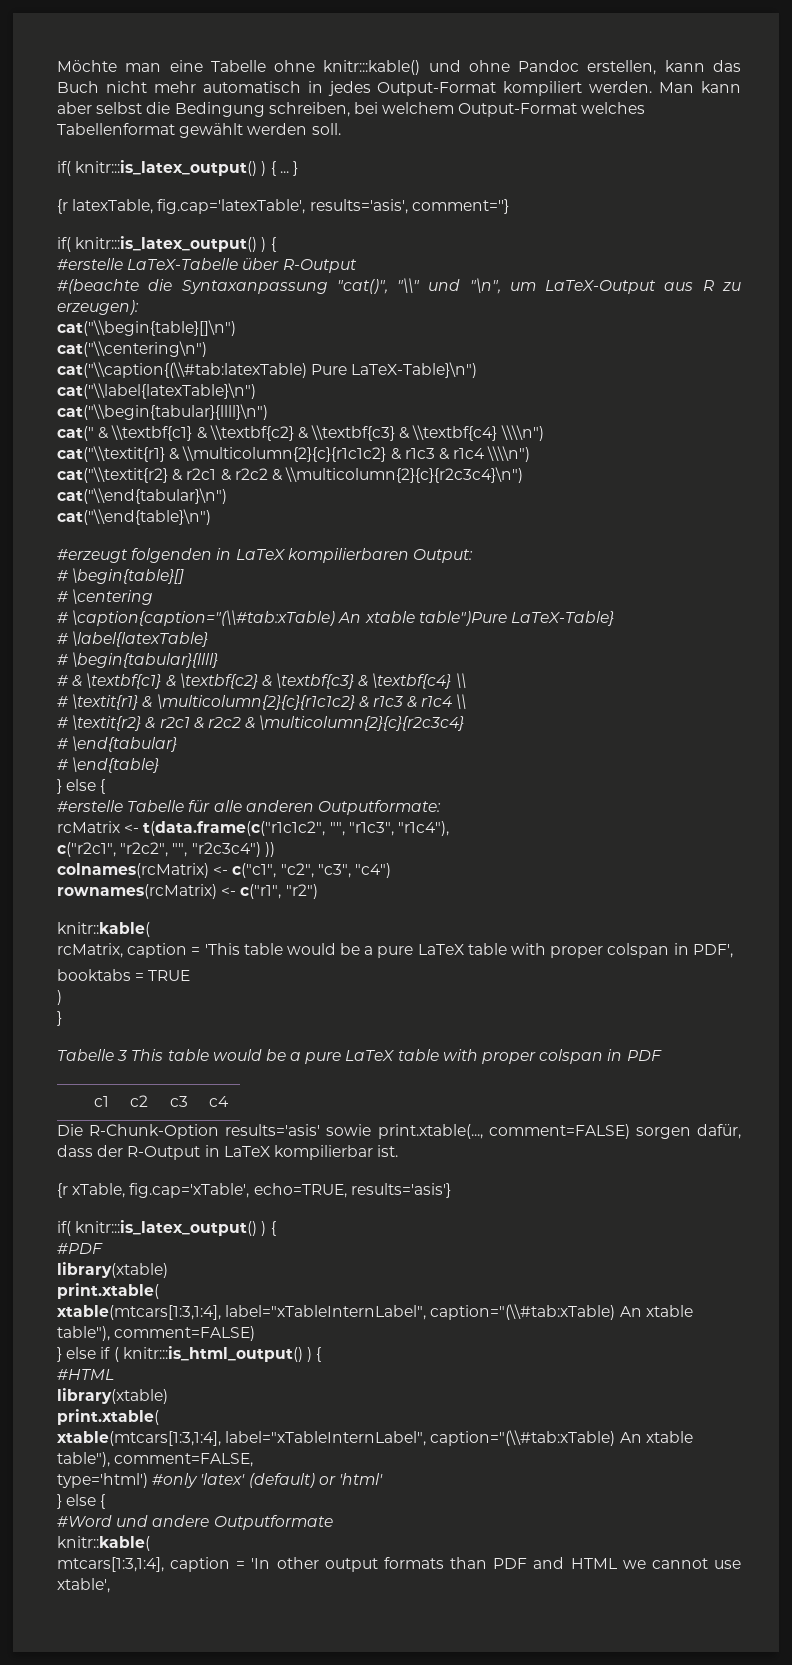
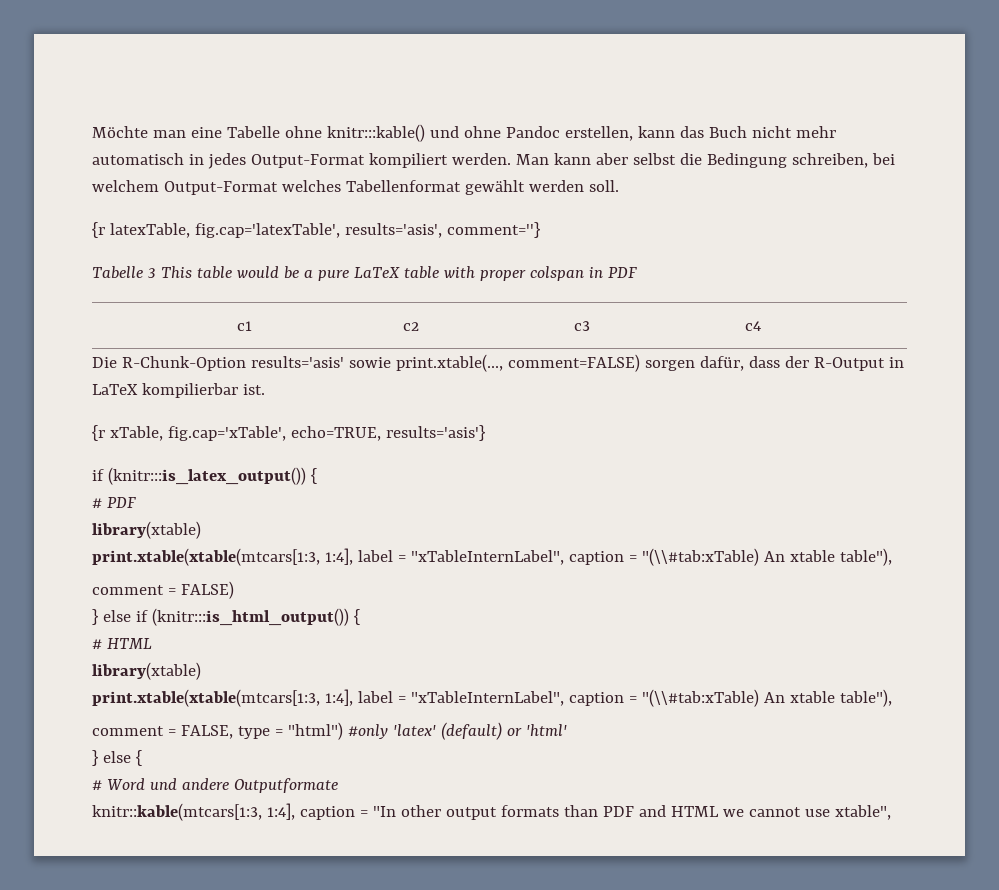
[57,160,298,176] // if( knitr:::is_latex_output() ) { ... } -> (619, 186) none
[57,236,276,252] [57,258,357,273] [57,278,741,294] [57,300,139,315] [57,320,236,336] [57,341,207,357] [57,362,478,378] [57,383,256,399] [57,404,268,420] [57,425,544,441] [57,446,531,462] [57,467,524,483] [57,488,227,504] [57,509,211,525] [57,548,473,563] [57,568,185,584] [57,589,154,605] [57,610,614,626] [57,631,209,647] [57,652,219,668] [57,673,466,689] [57,694,467,710] [57,715,465,731] [57,736,178,752] [57,757,160,773] [57,779,106,794] [57,800,441,815] [57,821,449,836] [57,842,275,857] [57,863,391,878] [57,884,318,899] [57,922,150,937] [57,943,733,958] [57,969,191,981] [57,990,62,1005] [57,1011,62,1026] // if( knitr:::is_latex_output() ) { // #erstelle LaTeX-Tabelle über R-Output // #(beachte die Syntaxanpassung "cat()", "\\" und "\n", um LaTeX-Output aus R zu erzeugen): // cat("\\begin{table}[]\n") // cat("\\centering\n") // cat("\\caption{(\\#tab:latexTable) Pure LaTeX-Table}\n") // cat("\\label{latexTable}\n") // cat("\\begin{tabular}{llll}\n") // cat(" & \\textbf{c1} & \\textbf{c2} & \\textbf{c3} & \\textbf{c4} \\\\n") // cat("\\textit{r1} & \\multicolumn{2}{c}{r1c1c2} & r1c3 & r1c4 \\\\n") // cat("\\textit{r2} & r2c1 & r2c2 & \\multicolumn{2}{c}{r2c3c4}\n") // cat("\\end{tabular}\n") // cat("\\end{table}\n") // #erzeugt folgenden in LaTeX kompilierbaren Output: // # \begin{table}[] // # \centering // # \caption{caption="(\\#tab:xTable) An xtable table")Pure LaTeX-Table} // # \label{latexTable} // # \begin{tabular}{llll} // # & \textbf{c1} & \textbf{c2} & \textbf{c3} & \textbf{c4} \\ // # \textit{r1} & \multicolumn{2}{c}{r1c1c2} & r1c3 & r1c4 \\ // # \textit{r2} & r2c1 & r2c2 & \multicolumn{2}{c}{r2c3c4} // # \end{tabular} // # \end{table} // } else { // #erstelle Tabelle für alle anderen Outputformate: // rcMatrix <- t(data.frame(c("r1c1c2", "", "r1c3", "r1c4"), // c("r2c1", "r2c2", "", "r2c3c4") )) // colnames(rcMatrix) <- c("c1", "c2", "c3", "c4") // rownames(rcMatrix) <- c("r1", "r2") // knitr::kable( // rcMatrix, caption = 'This table would be a pure LaTeX table with proper colspan in PDF', // booktabs = TRUE // ) // } -> (540, 230) none
[57,1220,276,1236] [57,1243,103,1254] [57,1262,168,1278] [57,1283,159,1299] [57,1304,693,1320] [57,1326,256,1341] if( knitr:::is_latex_output() ) { // #PDF // library(xtable) // print.xtable( // xtable(mtcars[1:3,1:4], label="xTableInternLabel", caption="(\\#tab:xTable) An xtable table"), comment=FALSE) -> [92,467,317,485] [92,497,136,508] [92,521,201,539] [92,548,892,566] [92,581,234,599] if (knitr:::is_latex_output()) { // # PDF // library(xtable) // print.xtable(xtable(mtcars[1:3, 1:4], label = "xTableInternLabel", caption = "(\\#tab:xTable) An xtable table"), // comment = FALSE)
[113,1346,322,1362] [57,1369,114,1380] [57,1388,168,1404] [57,1409,159,1425] [57,1430,693,1446] [57,1452,254,1467] [57,1473,148,1488] ( knitr:::is_html_output() ) { // #HTML // library(xtable) // print.xtable( // xtable(mtcars[1:3,1:4], label="xTableInternLabel", caption="(\\#tab:xTable) An xtable table"), comment=FALSE, // type='html') -> [151,608,360,626] [92,638,152,649] [92,662,201,680] [92,689,892,707] [92,722,343,740] (knitr:::is_html_output()) { // # HTML // library(xtable) // print.xtable(xtable(mtcars[1:3, 1:4], label = "xTableInternLabel", caption = "(\\#tab:xTable) An xtable table"), // comment = FALSE, type = "html")
[57,1515,112,1527] #Word -> [92,778,145,790] # Word
[57,1536,150,1551] [57,1557,271,1572] knitr::kable( // mtcars[1:3,1:4], caption = 'In -> [92,803,396,821] knitr::kable(mtcars[1:3, 1:4], caption = "In
[57,1578,110,1593] xtable', -> [834,805,891,820] xtable",

